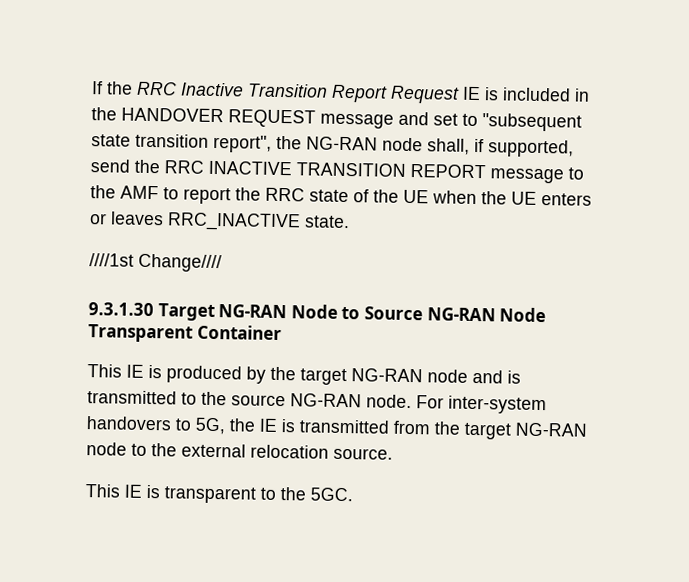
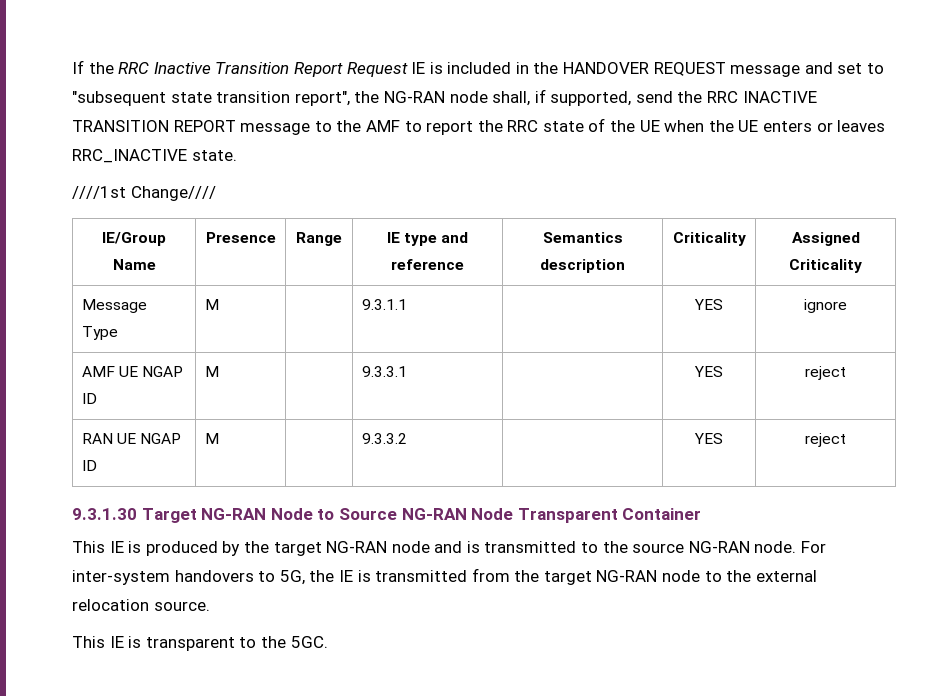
(222, 263) none -> [102,232,166,246] [112,259,156,270] [205,232,276,243] [296,232,342,246] [386,232,469,246] [391,259,464,270] [542,232,623,243] [540,259,625,273] [672,232,746,246] [791,232,860,246] [789,259,862,273] [81,299,147,313] [81,326,118,340] [204,299,219,310] [361,299,407,310] [694,299,723,310] [804,299,847,313] [81,366,184,377] [81,393,97,404] [204,366,219,377] [361,366,407,377] [694,366,723,377] [805,366,846,380] [81,433,182,444] [81,460,97,471] [204,433,219,444] [361,433,407,444] [694,433,723,444] [805,433,846,447] // IE/Group Name | Presence | Range | IE type and reference | Semantics description | Criticality | Assigned Criticality // Message Type | M | | 9.3.1.1 | | YES | ignore // AMF UE NGAP ID | M | | 9.3.3.1 | | YES | reject // RAN UE NGAP ID | M | | 9.3.3.2 | | YES | reject

